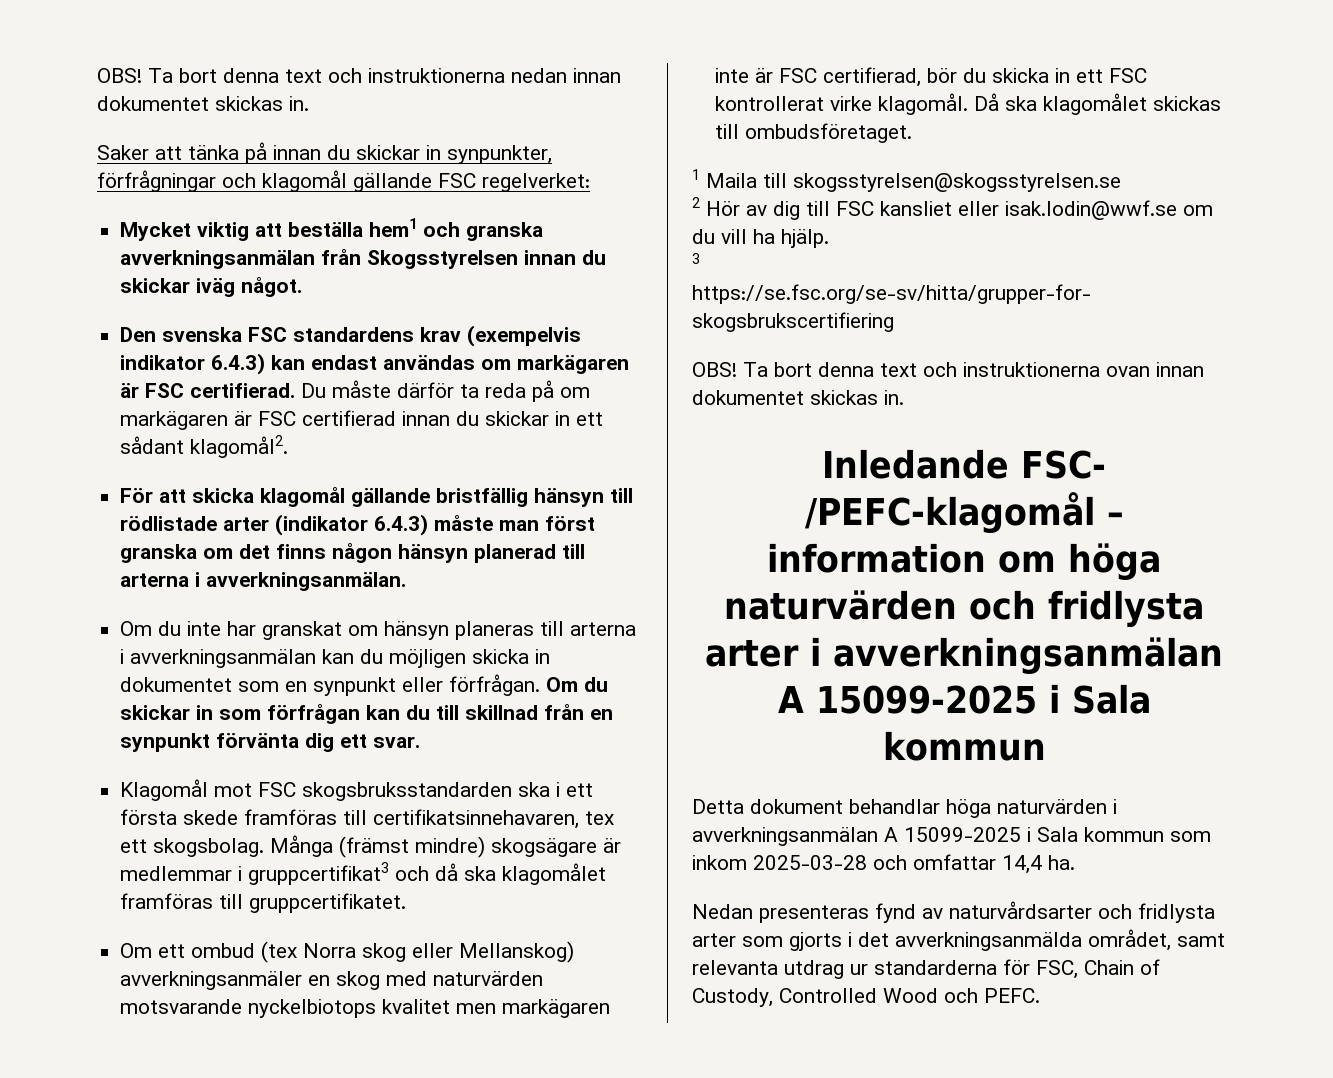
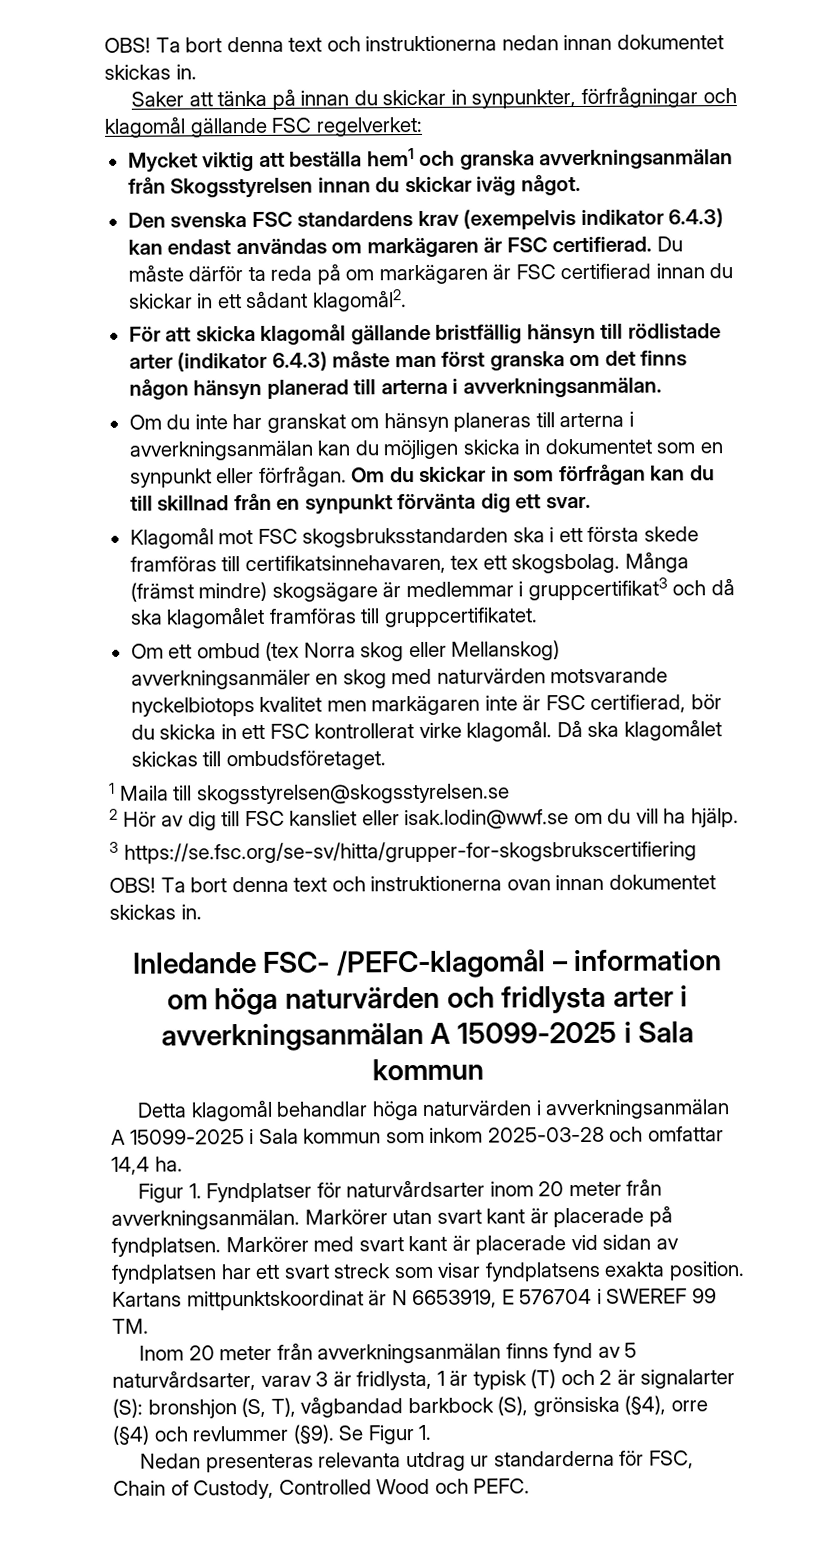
[750,799,843,814] dokument -> [190,1099,273,1122] klagomål
[692,901,1215,923] [692,929,1225,951] Nedan presenteras fynd av naturvårdsarter och fridlysta arter som gjorts i det avverkningsanmälda området, samt -> [138,1178,663,1203] [111,1205,673,1230] [111,1234,679,1257] [111,1261,745,1284] [112,1288,717,1311] [112,1318,149,1334] [139,1342,638,1364] [112,1369,736,1391] [112,1395,708,1419] [112,1424,433,1445] [140,1453,314,1473] Figur 1. Fyndplatser för naturvårdsarter inom 20 meter från avverkningsanmälan. Markörer utan svart kant är placerade på fyndplatsen. Markörer med svart kant är placerade vid sidan av fyndplatsen har ett svart streck som visar fyndplatsens exakta position. Kartans mittpunktskoordinat är N 6653919, E 576704 i SWEREF 99 TM. // Inom 20 meter från avverkningsanmälan finns fynd av 5 naturvårdsarter, varav 3 är fridlysta, 1 är typisk (T) och 2 är signalarter (S): bronshjon (S, T), vågbandad barkbock (S), grönsiska (§4), orre (§4) och revlummer (§9). Se Figur 1. // Nedan presenteras

